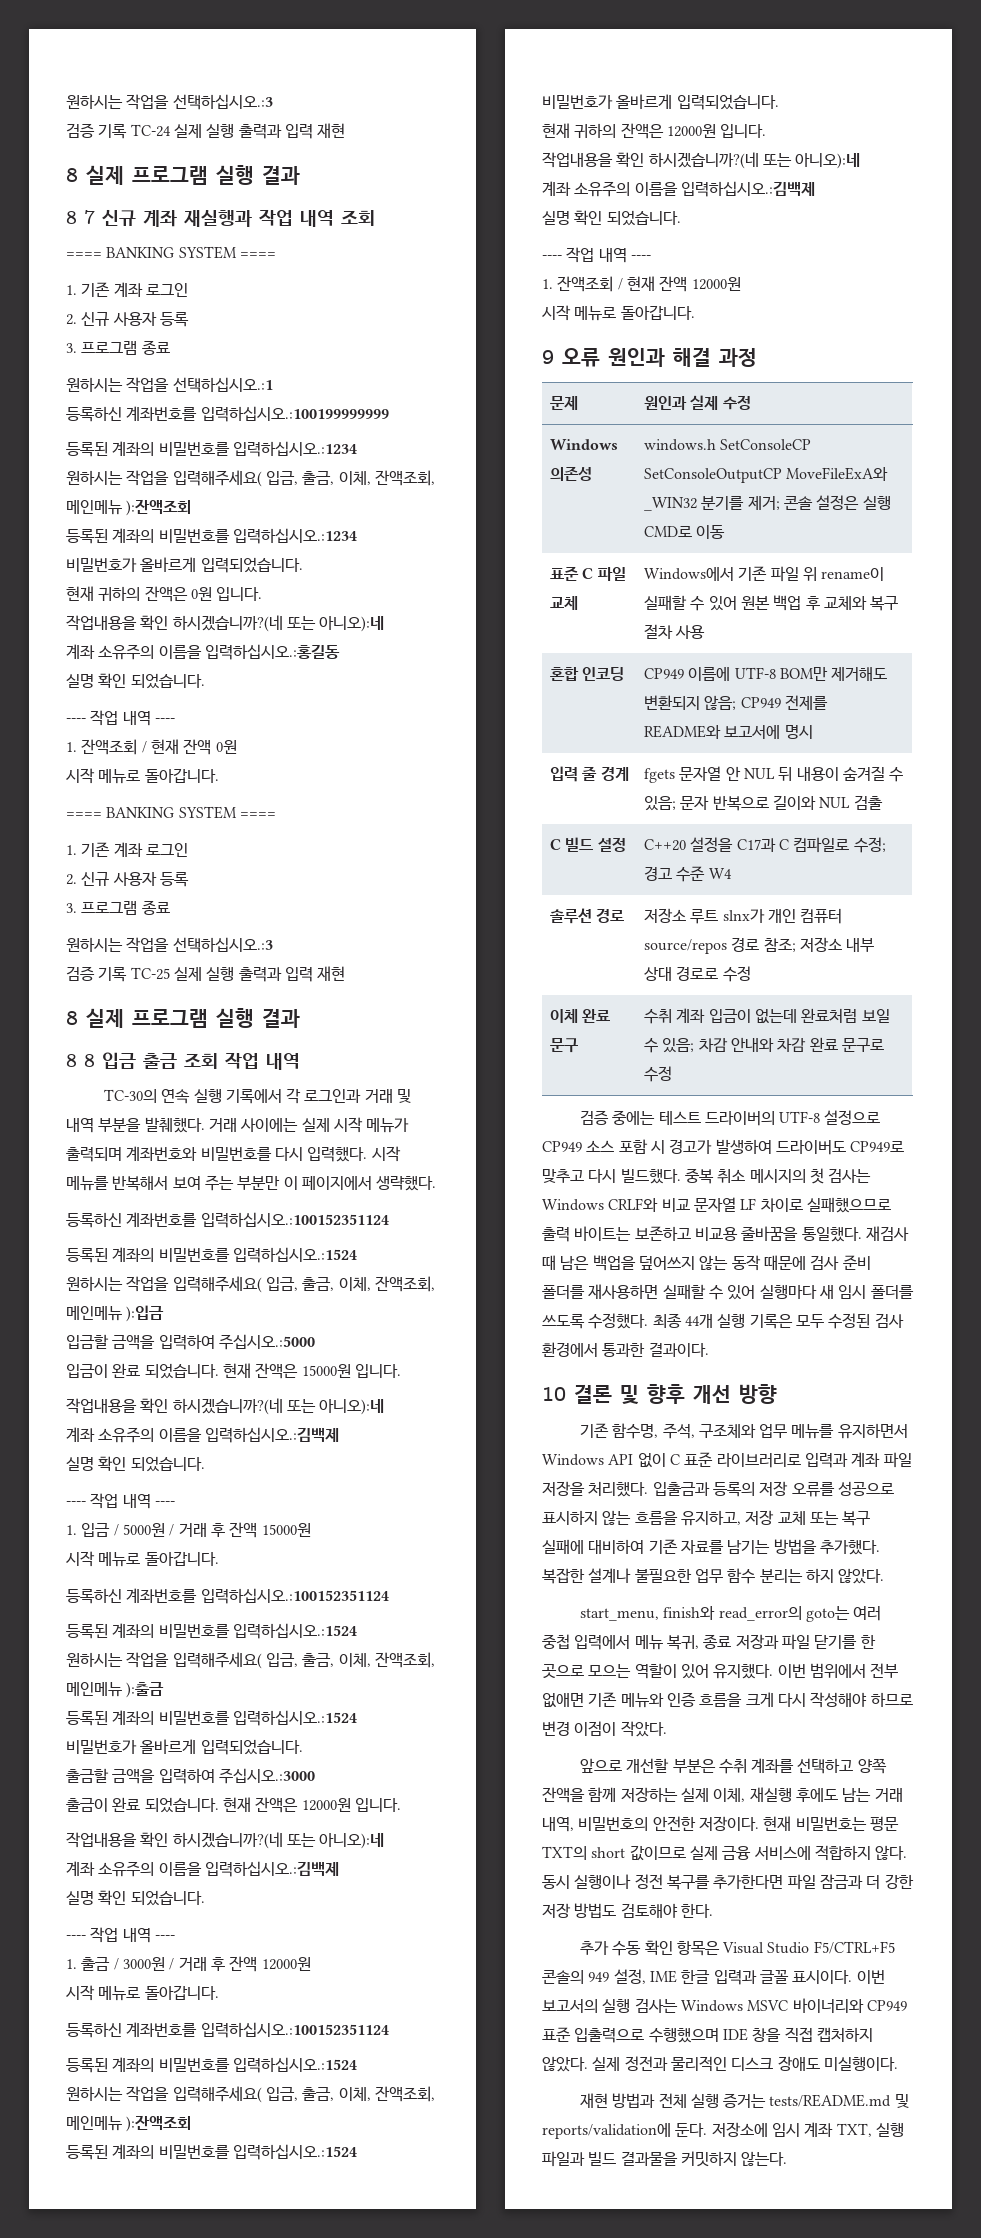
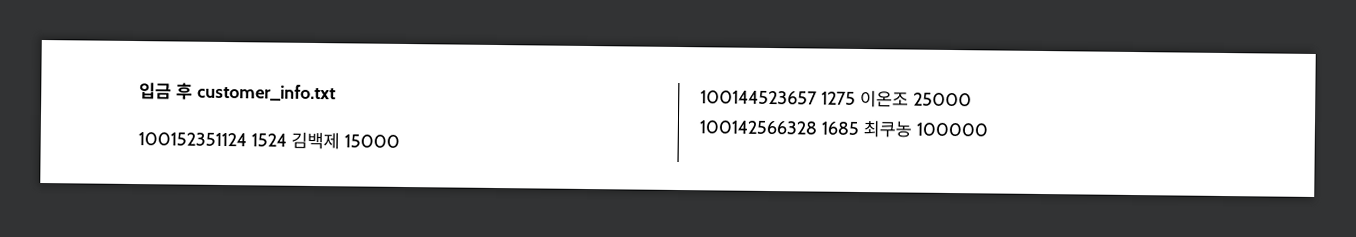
[66,94,273,110] [66,123,346,139] [66,165,300,185] [66,209,375,227] [66,246,276,259] [66,282,188,297] [66,312,189,327] [66,340,170,355] [66,377,273,393] [66,406,389,422] [66,441,357,457] [66,470,435,487] [66,499,192,516] [66,528,357,544] [66,557,303,573] [66,586,263,602] [66,615,385,632] [66,644,340,660] [66,673,205,689] [66,710,175,726] [66,739,237,755] [66,768,219,784] [66,806,276,819] [66,842,188,857] [66,872,189,887] [66,900,170,915] [66,937,273,953] [66,966,346,982] [66,1008,300,1028] [66,1052,300,1070] [103,1088,412,1104] [66,1117,410,1133] [66,1146,401,1162] [66,1175,437,1191] [66,1212,389,1228] [66,1247,357,1263] [66,1276,435,1293] [66,1305,165,1322] [66,1334,315,1350] [66,1363,401,1379] [66,1398,385,1415] [66,1427,339,1443] [66,1456,205,1472] [66,1493,175,1509] [66,1522,311,1538] [66,1551,219,1567] [66,1588,389,1604] [66,1623,357,1639] [66,1652,435,1669] [66,1682,165,1698] [66,1710,357,1726] [66,1739,303,1755] [66,1768,315,1784] [66,1797,401,1813] [66,1832,385,1849] [66,1861,339,1877] [66,1890,205,1906] [66,1927,175,1943] [66,1956,311,1972] [66,1985,219,2001] [66,2022,389,2038] [66,2057,357,2073] [66,2086,435,2103] [66,2115,192,2132] [66,2144,357,2160] [542,94,779,110] [542,123,767,139] [542,152,861,169] [542,181,815,197] [542,210,681,226] [542,247,651,263] [542,276,741,292] [542,305,695,321] [542,347,757,367] [550,396,579,410] [644,395,751,410] [550,439,619,450] [550,466,593,481] [644,439,812,451] [644,467,889,483] [644,495,891,511] [644,525,726,539] [550,566,626,581] [550,596,579,610] [644,566,885,582] [644,595,899,611] [644,624,706,639] [550,667,625,681] [644,667,888,681] [644,695,828,710] [644,725,813,739] [550,766,629,782] [644,766,904,783] [644,795,883,811] [550,837,626,852] [644,837,886,853] [644,866,732,882] [550,908,625,924] [644,908,843,924] [644,937,875,954] [644,966,751,982] [550,1009,611,1023] [550,1038,579,1053] [644,1008,890,1024] [644,1037,884,1053] [644,1066,673,1082] [579,1110,881,1126] [542,1139,905,1155] [542,1168,872,1184] [542,1197,891,1213] [542,1226,909,1242] [542,1255,871,1271] [542,1284,914,1300] [542,1313,904,1329] [542,1342,709,1357] [542,1384,777,1405] [579,1423,908,1439] [542,1452,912,1468] [542,1481,894,1497] [542,1510,871,1526] [542,1539,880,1555] [542,1568,885,1584] [579,1606,882,1622] [542,1634,876,1650] [542,1663,899,1679] [542,1692,913,1708] [542,1721,667,1737] [579,1758,887,1774] [542,1787,903,1803] [542,1816,899,1832] [542,1845,908,1861] [542,1874,914,1890] [542,1903,713,1918] [579,1940,895,1956] [542,1969,885,1985] [542,1998,907,2013] [542,2027,873,2043] [542,2056,898,2072] [579,2093,909,2108] [542,2122,904,2139] [542,2151,788,2167] 원하시는 작업을 선택하십시오.:3 // 검증 기록 TC-24 실제 실행 출력과 입력 재현 // 8 실제 프로그램 실행 결과 // 8 7 신규 계좌 재실행과 작업 내역 조회 // ==== BANKING SYSTEM ==== // 1. 기존 계좌 로그인 // 2. 신규 사용자 등록 // 3. 프로그램 종료 // 원하시는 작업을 선택하십시오.:1 // 등록하신 계좌번호를 입력하십시오.:100199999999 // 등록된 계좌의 비밀번호를 입력하십시오.:1234 // 원하시는 작업을 입력해주세요( 입금, 출금, 이체, 잔액조회, 메인메뉴 ):잔액조회 // 등록된 계좌의 비밀번호를 입력하십시오.:1234 // 비밀번호가 올바르게 입력되었습니다. // 현재 귀하의 잔액은 0원 입니다. // 작업내용을 확인 하시겠습니까?(네 또는 아니오):네 // 계좌 소유주의 이름을 입력하십시오.:홍길동 // 실명 확인 되었습니다. // ---- 작업 내역 ---- // 1. 잔액조회 / 현재 잔액 0원 // 시작 메뉴로 돌아갑니다. // ==== BANKING SYSTEM ==== // 1. 기존 계좌 로그인 // 2. 신규 사용자 등록 // 3. 프로그램 종료 // 원하시는 작업을 선택하십시오.:3 // 검증 기록 TC-25 실제 실행 출력과 입력 재현 // 8 실제 프로그램 실행 결과 // 8 8 입금 출금 조회 작업 내역 // TC-30의 연속 실행 기록에서 각 로그인과 거래 및 내역 부분을 발췌했다. 거래 사이에는 실제 시작 메뉴가 출력되며 계좌번호와 비밀번호를 다시 입력했다. 시작 메뉴를 반복해서 보여 주는 부분만 이 페이지에서 생략했다. // 등록하신 계좌번호를 입력하십시오.:100152351124 // 등록된 계좌의 비밀번호를 입력하십시오.:1524 // 원하시는 작업을 입력해주세요( 입금, 출금, 이체, 잔액조회, 메인메뉴 ):입금 // 입금할 금액을 입력하여 주십시오.:5000 // 입금이 완료 되었습니다. 현재 잔액은 15000원 입니다. // 작업내용을 확인 하시겠습니까?(네 또는 아니오):네 // 계좌 소유주의 이름을 입력하십시오.:김백제 // 실명 확인 되었습니다. // ---- 작업 내역 ---- // 1. 입금 / 5000원 / 거래 후 잔액 15000원 // 시작 메뉴로 돌아갑니다. // 등록하신 계좌번호를 입력하십시오.:100152351124 // 등록된 계좌의 비밀번호를 입력하십시오.:1524 // 원하시는 작업을 입력해주세요( 입금, 출금, 이체, 잔액조회, 메인메뉴 ):출금 // 등록된 계좌의 비밀번호를 입력하십시오.:1524 // 비밀번호가 올바르게 입력되었습니다. // 출금할 금액을 입력하여 주십시오.:3000 // 출금이 완료 되었습니다. 현재 잔액은 12000원 입니다. // 작업내용을 확인 하시겠습니까?(네 또는 아니오):네 // 계좌 소유주의 이름을 입력하십시오.:김백제 // 실명 확인 되었습니다. // ---- 작업 내역 ---- // 1. 출금 / 3000원 / 거래 후 잔액 12000원 // 시작 메뉴로 돌아갑니다. // 등록하신 계좌번호를 입력하십시오.:100152351124 // 등록된 계좌의 비밀번호를 입력하십시오.:1524 // 원하시는 작업을 입력해주세요( 입금, 출금, 이체, 잔액조회, 메인메뉴 ):잔액조회 // 등록된 계좌의 비밀번호를 입력하십시오.:1524 // 비밀번호가 올바르게 입력되었습니다. // 현재 귀하의 잔액은 12000원 입니다. // 작업내용을 확인 하시겠습니까?(네 또는 아니오):네 // 계좌 소유주의 이름을 입력하십시오.:김백제 // 실명 확인 되었습니다. // ---- 작업 내역 ---- // 1. 잔액조회 / 현재 잔액 12000원 // 시작 메뉴로 돌아갑니다. // 9 오류 원인과 해결 과정 // 문제 | 원인과 실제 수정 // Windows 의존성 | windows.h SetConsoleCP SetConsoleOutputCP MoveFileExA와 _WIN32 분기를 제거; 콘솔 설정은 실행 CMD로 이동 // 표준 C 파일 교체 | Windows에서 기존 파일 위 rename이 실패할 수 있어 원본 백업 후 교체와 복구 절차 사용 // 혼합 인코딩 | CP949 이름에 UTF-8 BOM만 제거해도 변환되지 않음; CP949 전제를 README와 보고서에 명시 // 입력 줄 경계 | fgets 문자열 안 NUL 뒤 내용이 숨겨질 수 있음; 문자 반복으로 길이와 NUL 검출 // C 빌드 설정 | C++20 설정을 C17과 C 컴파일로 수정; 경고 수준 W4 // 솔루션 경로 | 저장소 루트 slnx가 개인 컴퓨터 source/repos 경로 참조; 저장소 내부 상대 경로로 수정 // 이체 완료 문구 | 수취 계좌 입금이 없는데 완료처럼 보일 수 있음; 차감 안내와 차감 완료 문구로 수정 // 검증 중에는 테스트 드라이버의 UTF-8 설정으로 CP949 소스 포함 시 경고가 발생하여 드라이버도 CP949로 맞추고 다시 빌드했다. 중복 취소 메시지의 첫 검사는 Windows CRLF와 비교 문자열 LF 차이로 실패했으므로 출력 바이트는 보존하고 비교용 줄바꿈을 통일했다. 재검사 때 남은 백업을 덮어쓰지 않는 동작 때문에 검사 준비 폴더를 재사용하면 실패할 수 있어 실행마다 새 임시 폴더를 쓰도록 수정했다. 최종 44개 실행 기록은 모두 수정된 검사 환경에서 통과한 결과이다. // 10 결론 및 향후 개선 방향 // 기존 함수명, 주석, 구조체와 업무 메뉴를 유지하면서 Windows API 없이 C 표준 라이브러리로 입력과 계좌 파일 저장을 처리했다. 입출금과 등록의 저장 오류를 성공으로 표시하지 않는 흐름을 유지하고, 저장 교체 또는 복구 실패에 대비하여 기존 자료를 남기는 방법을 추가했다. 복잡한 설계나 불필요한 업무 함수 분리는 하지 않았다. // start_menu, finish와 read_error의 goto는 여러 중첩 입력에서 메뉴 복귀, 종료 저장과 파일 닫기를 한 곳으로 모으는 역할이 있어 유지했다. 이번 범위에서 전부 없애면 기존 메뉴와 인증 흐름을 크게 다시 작성해야 하므로 변경 이점이 작았다. // 앞으로 개선할 부분은 수취 계좌를 선택하고 양쪽 잔액을 함께 저장하는 실제 이체, 재실행 후에도 남는 거래 내역, 비밀번호의 안전한 저장이다. 현재 비밀번호는 평문 TXT의 short 값이므로 실제 금융 서비스에 적합하지 않다. 동시 실행이나 정전 복구를 추가한다면 파일 잠금과 더 강한 저장 방법도 검토해야 한다. // 추가 수동 확인 항목은 Visual Studio F5/CTRL+F5 콘솔의 949 설정, IME 한글 입력과 글꼴 표시이다. 이번 보고서의 실행 검사는 Windows MSVC 바이너리와 CP949 표준 입출력으로 수행했으며 IDE 창을 직접 캡처하지 않았다. 실제 정전과 물리적인 디스크 장애도 미실행이다. // 재현 방법과 전체 실행 증거는 tests/README.md 및 reports/validation에 둔다. 저장소에 임시 계좌 TXT, 실행 파일과 빌드 결과물을 커밋하지 않는다. -> [139,82,336,102] [138,131,400,150] [700,89,972,108] [699,120,988,138] 입금 후 customer_info.txt // 100152351124 1524 김백제 15000 // 100144523657 1275 이온조 25000 // 100142566328 1685 최쿠농 100000

